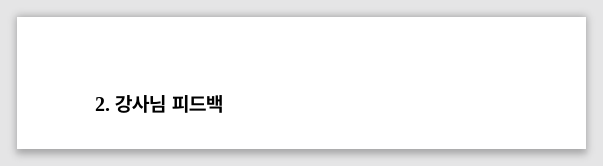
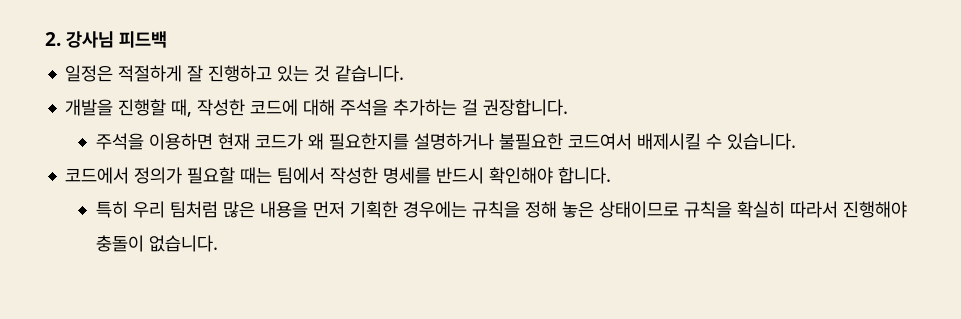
(223, 104) none -> [65,65,405,82] [65,99,569,117] [95,133,796,150] [65,167,612,184] [95,201,907,218] [95,235,218,252] // 일정은 적절하게 잘 진행하고 있는 것 같습니다. // 개발을 진행할 때, 작성한 코드에 대해 주석을 추가하는 걸 권장합니다. // 주석을 이용하면 현재 코드가 왜 필요한지를 설명하거나 불필요한 코드여서 배제시킬 수 있습니다. // 코드에서 정의가 필요할 때는 팀에서 작성한 명세를 반드시 확인해야 합니다. // 특히 우리 팀처럼 많은 내용을 먼저 기획한 경우에는 규칙을 정해 놓은 상태이므로 규칙을 확실히 따라서 진행해야 충돌이 없습니다.

